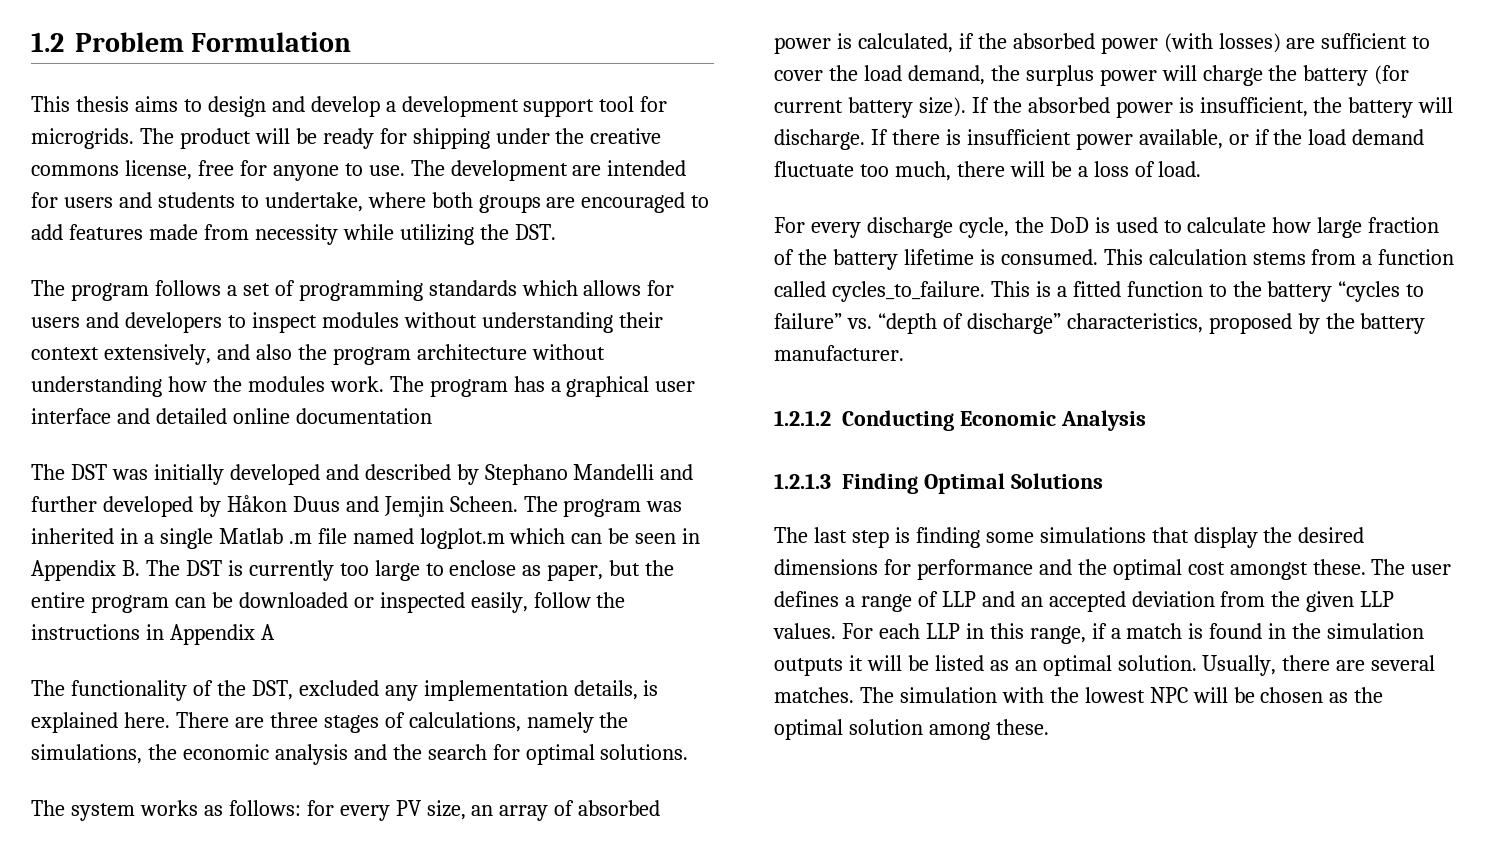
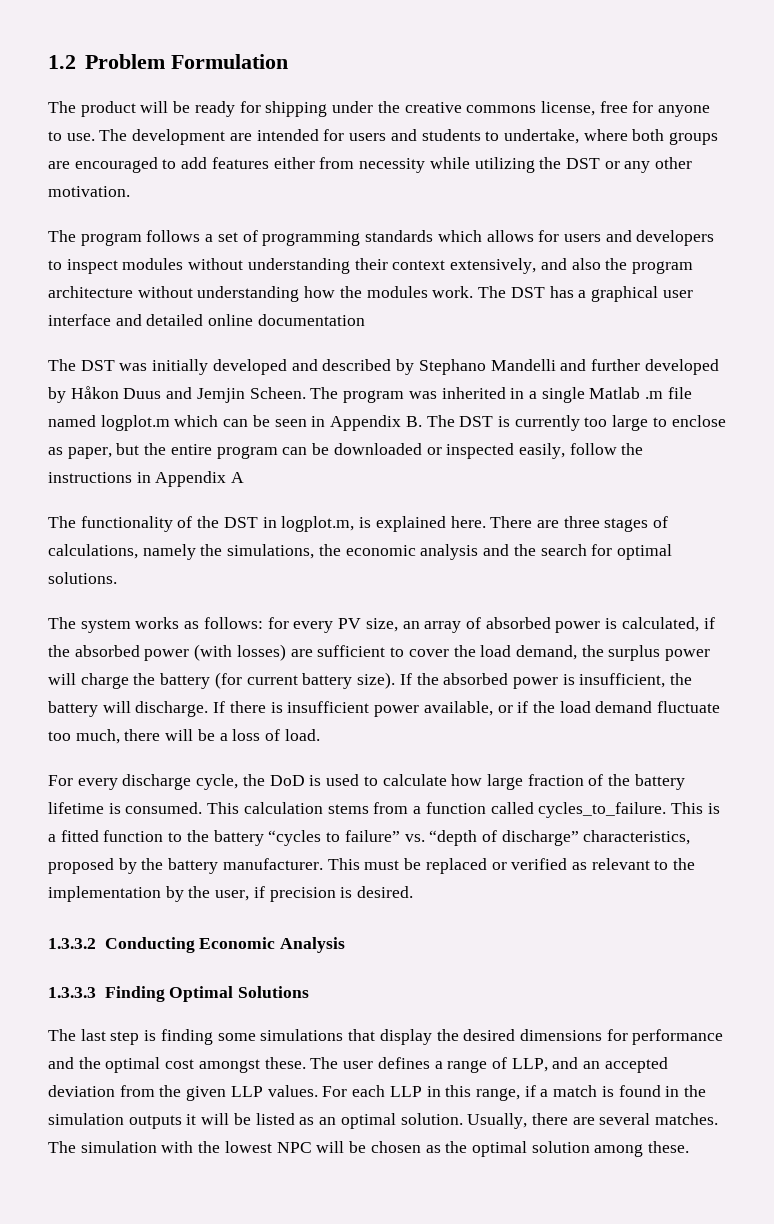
[31,96,668,117] [31,128,134,149] This thesis aims to design and develop a development support tool for microgrids. -> (288, 61) none
[148,224,198,240] made -> [273,157,315,169] either
[514,224,556,240] DST. -> [565,157,693,173] [48,186,130,197] DST or any other motivation.
[429,379,508,397] program -> [510,287,545,298] DST
[251,680,638,701] DST, excluded any implementation details, -> [223,516,355,532] DST in logplot.m,
[774,410,831,426] // 1.2.1.2 -> [327,858,696,874] [48,886,414,902] [48,938,96,949] This must be replaced or verified as relevant to the implementation by the user, if precision is desired. // 1.3.3.2
[774,473,831,489] 1.2.1.3 -> [48,987,96,998] 1.3.3.3
[941,591,976,607] LLP -> [511,1058,548,1072] LLP,

